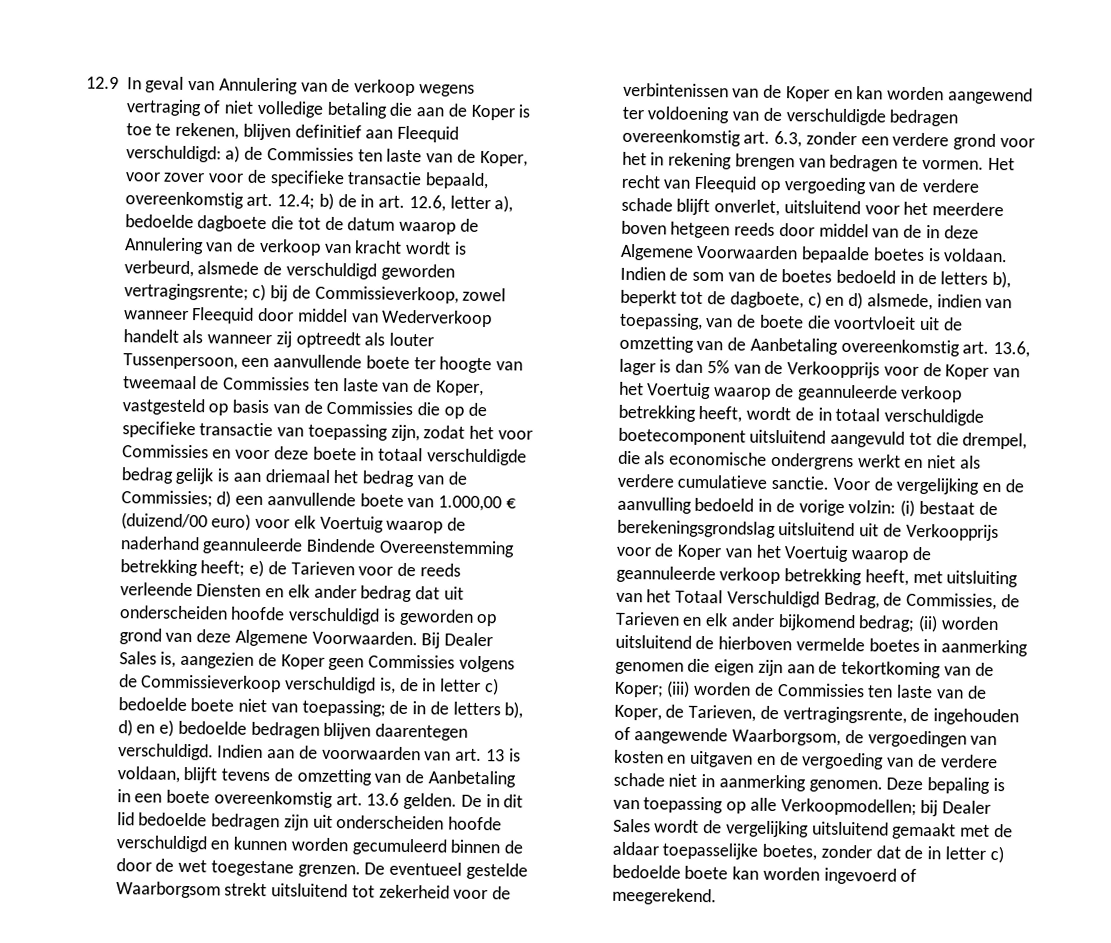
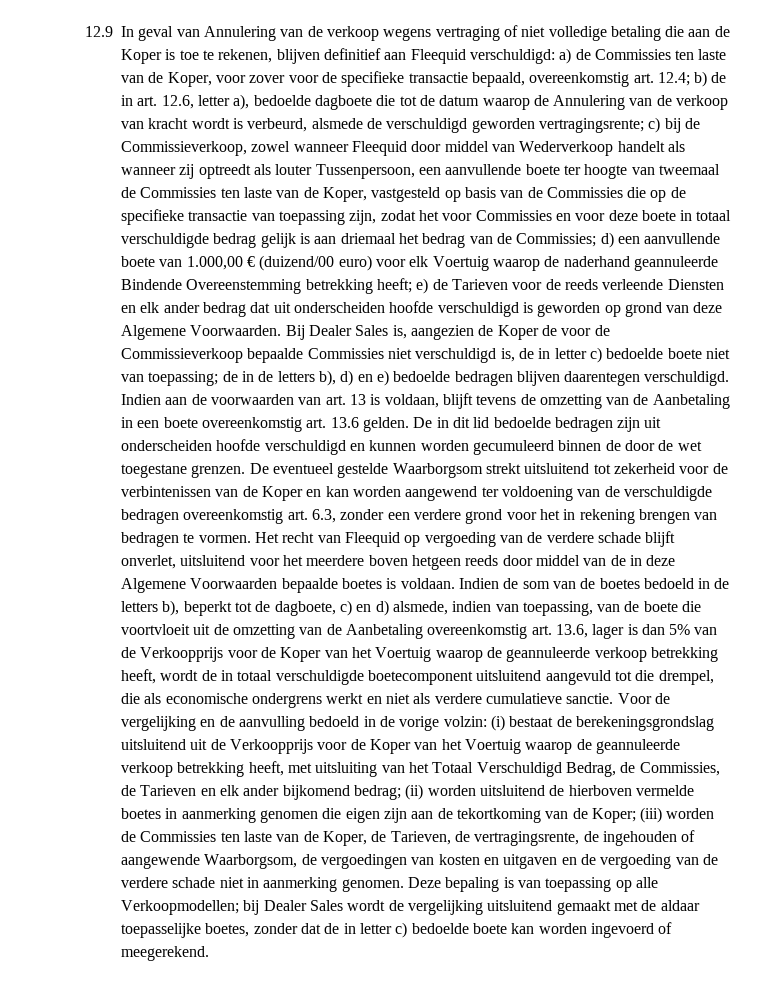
[328,654,515,673] [118,674,282,693] geen Commissies volgens de Commissieverkoop -> [541,325,610,336] [121,348,412,363] de voor de Commissieverkoop bepaalde Commissies niet

